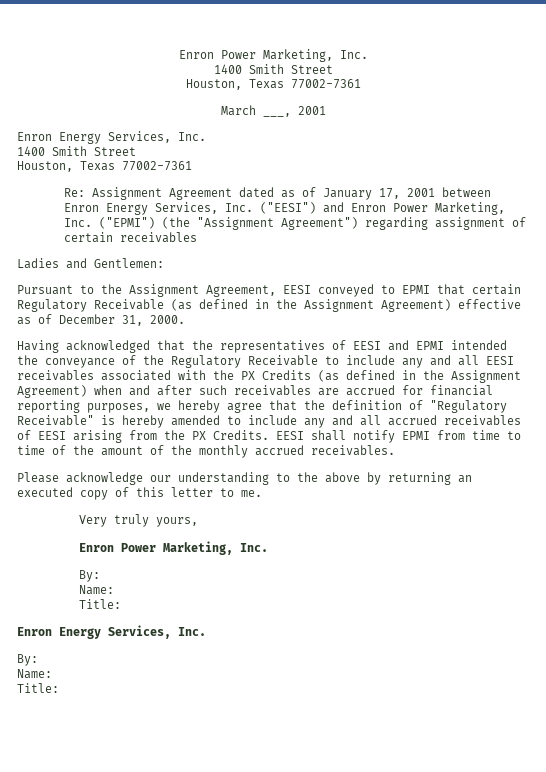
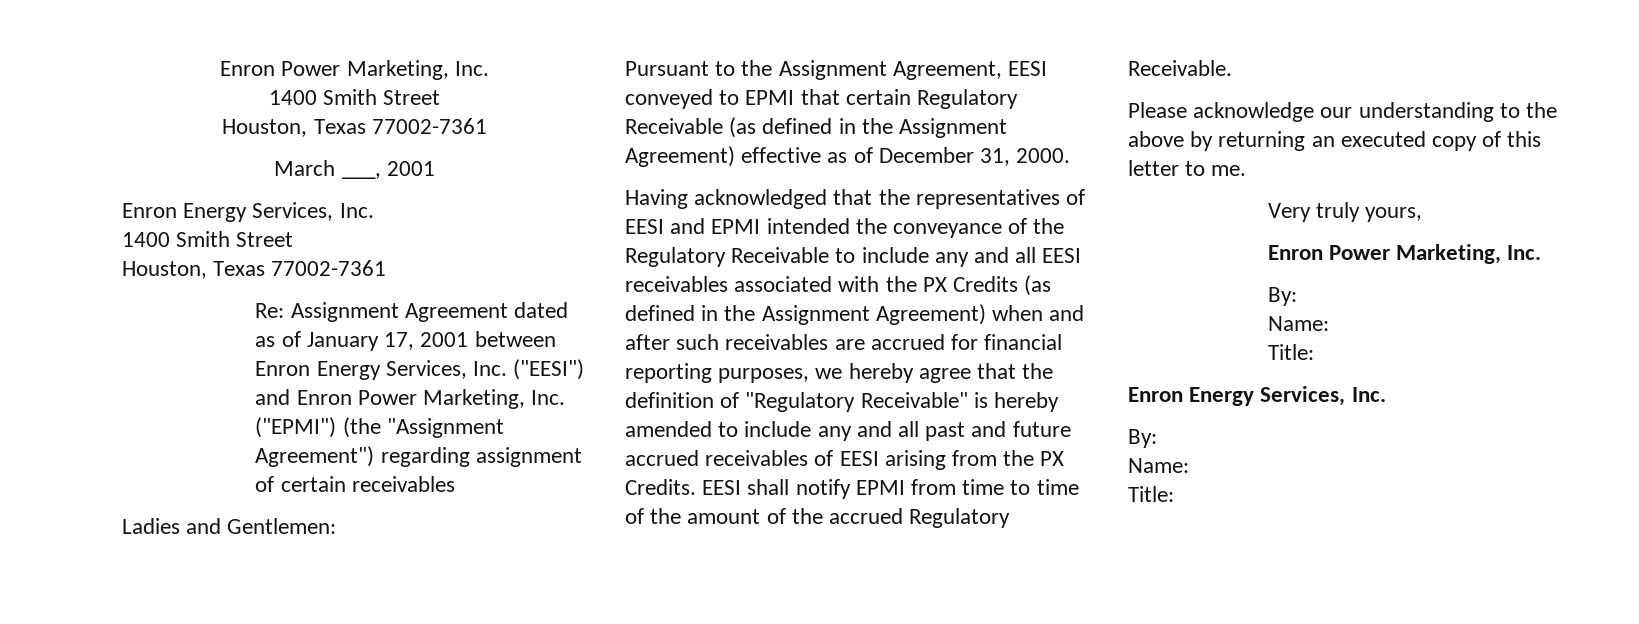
(381, 420) none -> [925,421,1071,441] past and future
[199,445,395,458] monthly accrued receivables. -> [829,508,1011,528] [1128,60,1232,76] accrued Regulatory Receivable.

